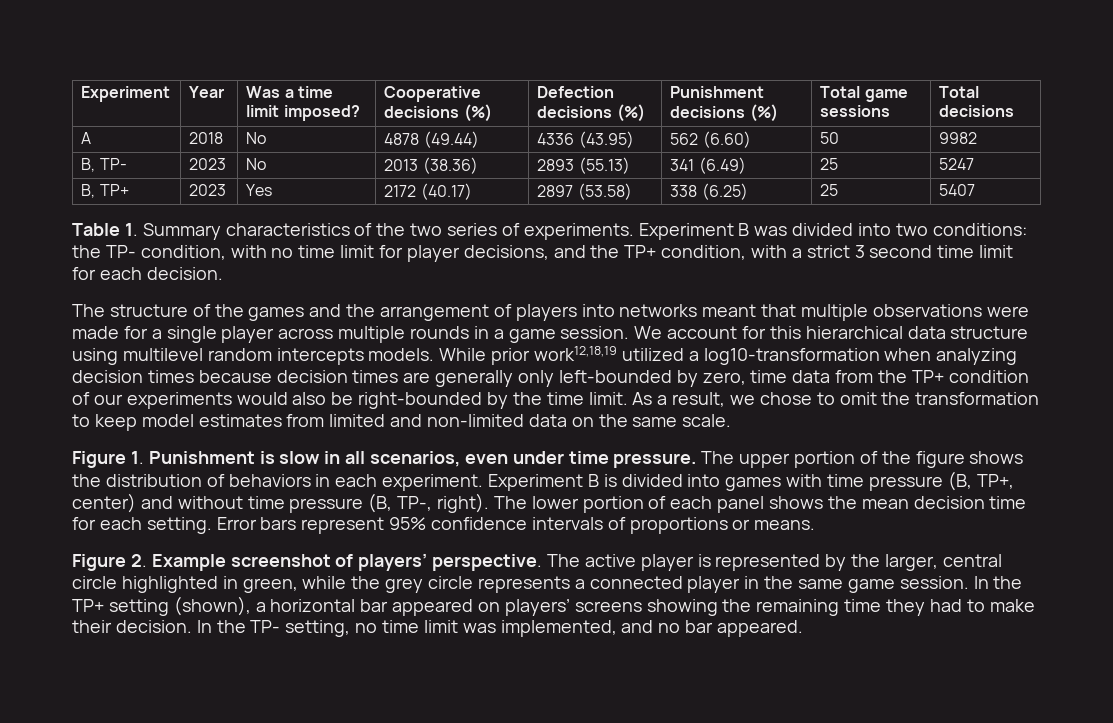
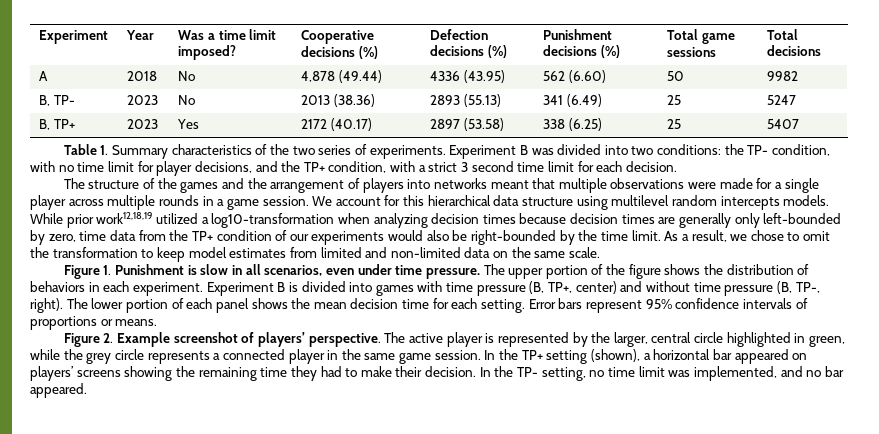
[384,133,420,145] 4878 -> [301,71,336,82] 4,878

